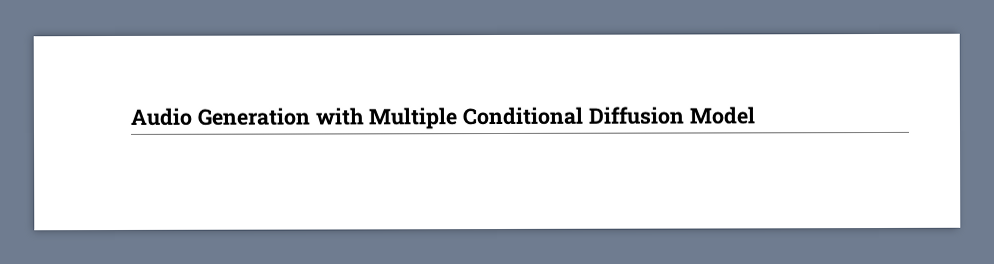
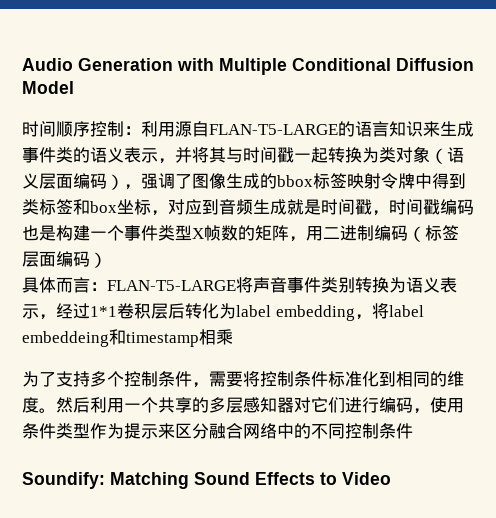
(755, 115) none -> [22,121,474,137] [22,146,464,164] [22,173,466,190] [22,199,474,216] [22,225,459,242] [22,251,107,268] [22,277,457,293] [22,303,424,321] [22,329,233,347] [22,371,464,388] [22,397,464,414] [22,423,413,439] [22,472,391,489] // 时间顺序控制：利用源自FLAN-T5-LARGE的语言知识来生成事件类的语义表示，并将其与时间戳一起转换为类对象（语义层面编码），强调了图像生成的bbox标签映射令牌中得到类标签和box坐标，对应到音频生成就是时间戳，时间戳编码也是构建一个事件类型X帧数的矩阵，用二进制编码（标签层面编码） // 具体而言：FLAN-T5-LARGE将声音事件类别转换为语义表示，经过1*1卷积层后转化为label embedding，将label embeddeing和timestamp相乘 // 为了支持多个控制条件，需要将控制条件标准化到相同的维度。然后利用一个共享的多层感知器对它们进行编码，使用条件类型作为提示来区分融合网络中的不同控制条件 // Soundify: Matching Sound Effects to Video

